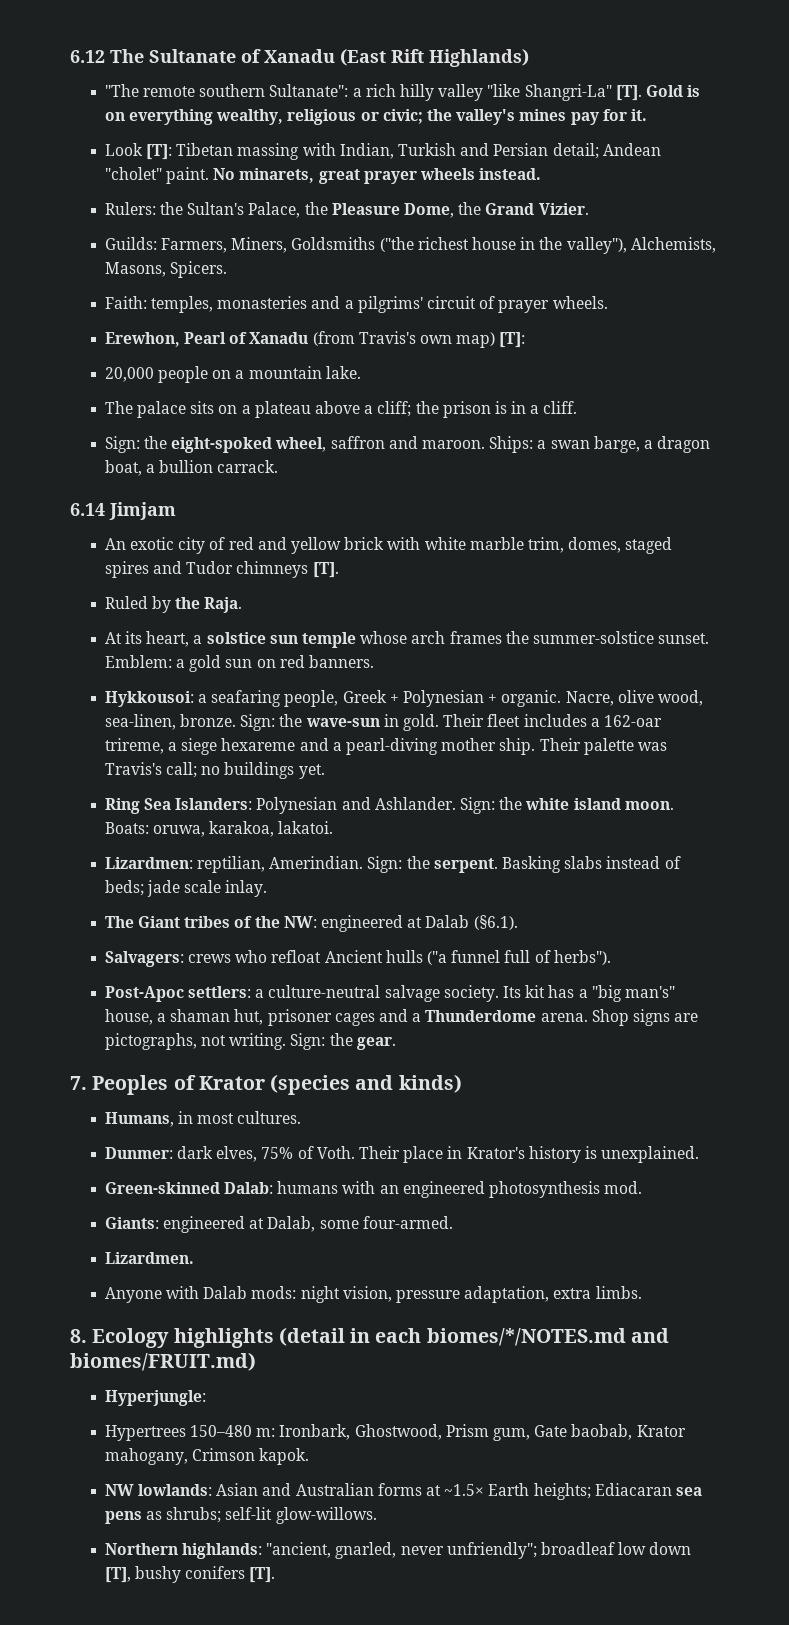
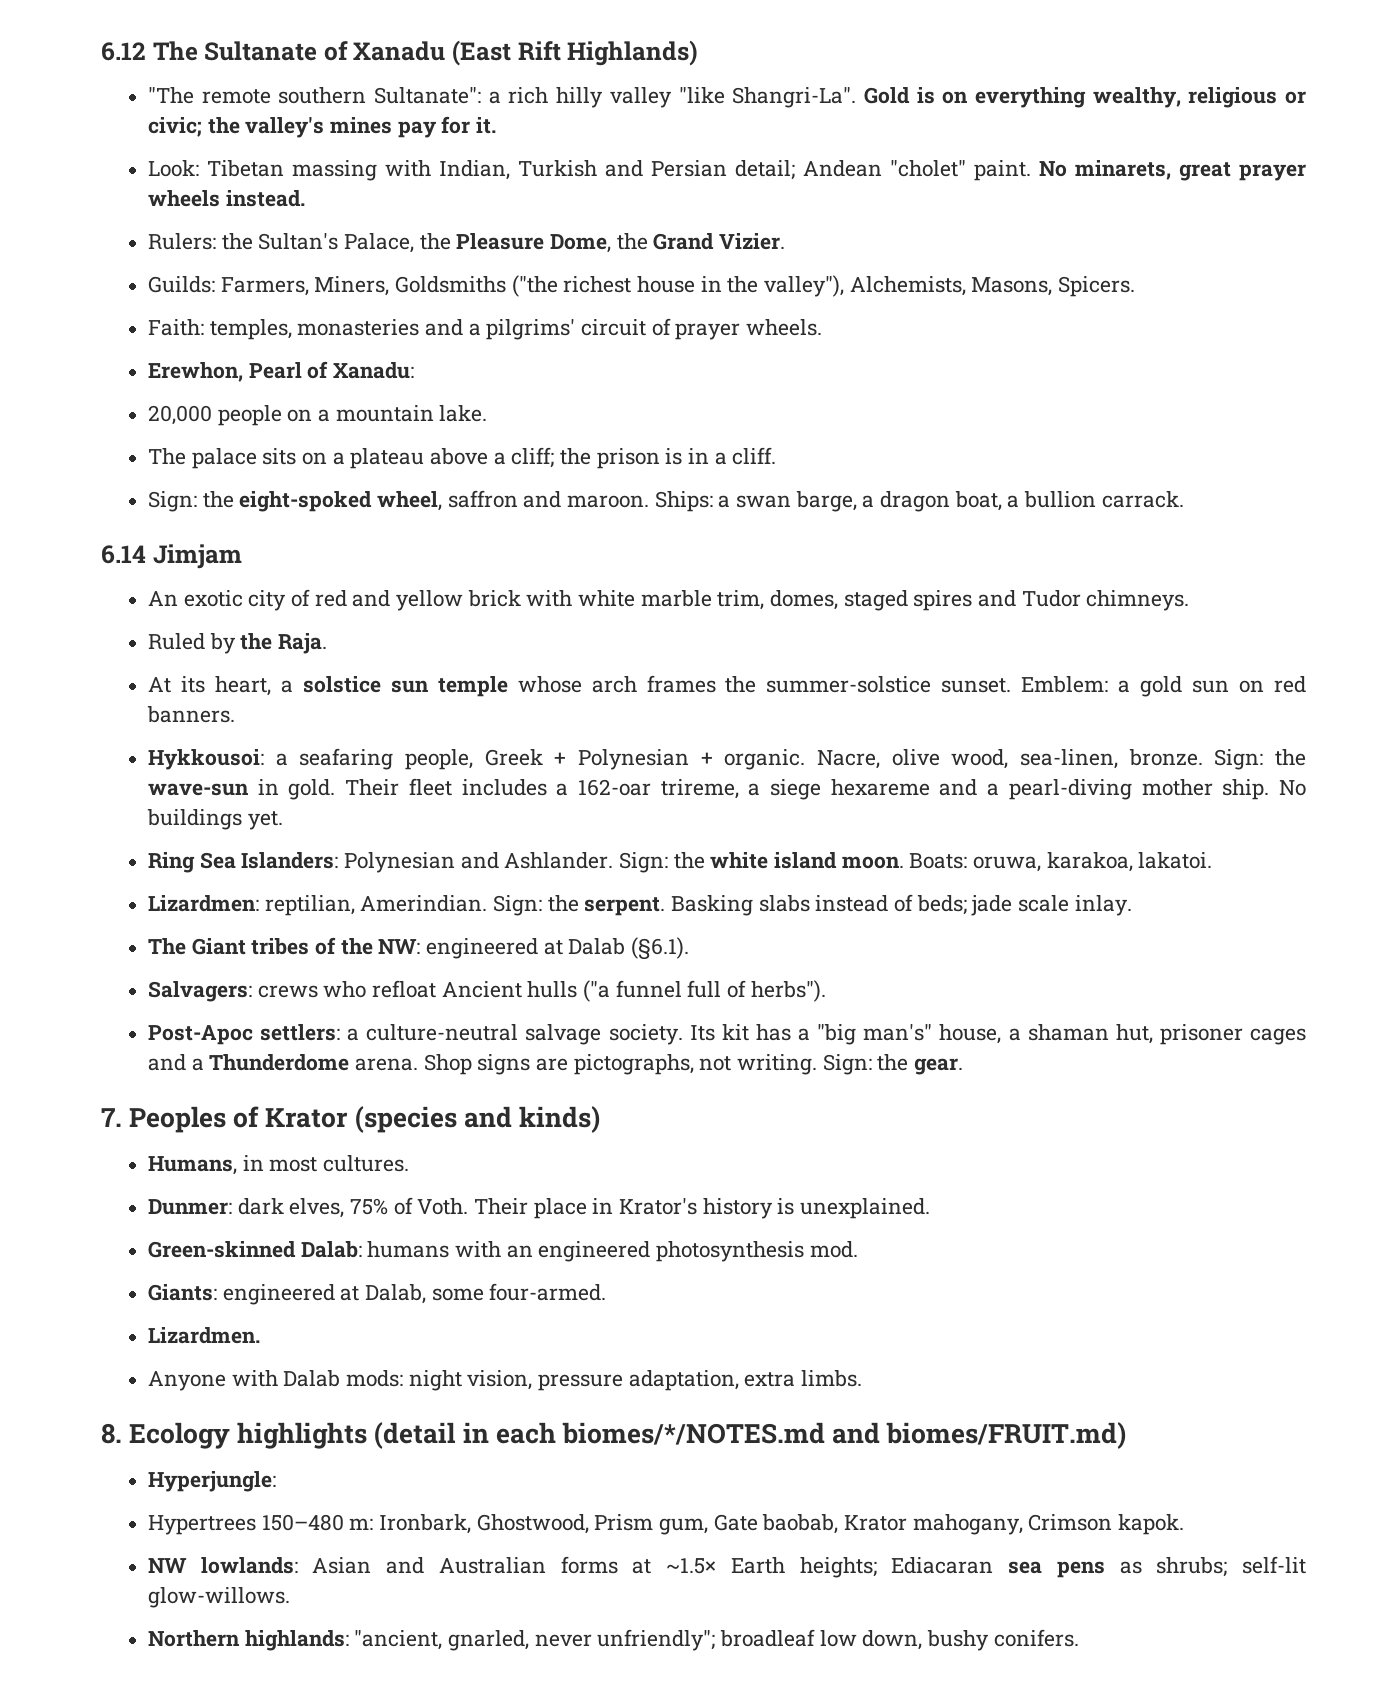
[524,84,642,101] Shangri-La" [T]. -> [732,87,857,108] Shangri-La".
[104,143,173,160] Look [T]: -> [148,160,200,177] Look:
[249,331,526,348] Xanadu (from Travis's own map) [T]: -> [333,362,415,379] Xanadu:
[236,561,339,578] chimneys [T]. -> [1086,590,1190,611] chimneys.
[539,738,667,755] [104,762,221,778] Their palette was Travis's call; no -> [1279,780,1307,796] No
[649,1542,692,1555] [104,1566,276,1583] down [T], bushy conifers [T]. -> [862,1629,1079,1651] down, bushy conifers.

